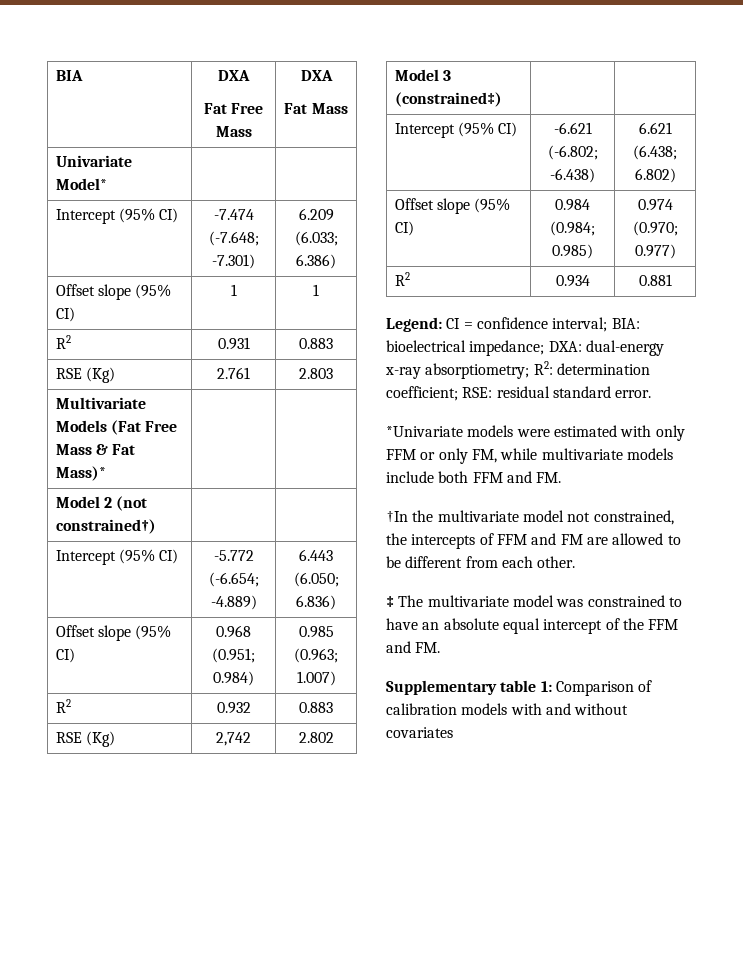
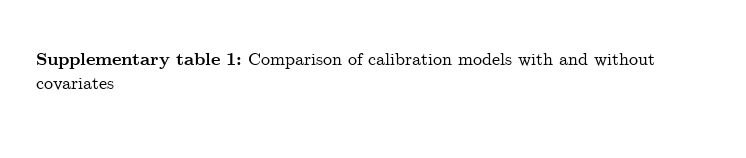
[55,70,83,81] [218,70,250,81] [203,103,264,114] [215,126,252,137] [300,70,333,81] [284,103,348,114] [55,155,132,167] [55,178,107,190] [55,208,179,224] [213,209,254,220] [208,231,259,246] [212,254,255,269] [298,208,334,221] [294,231,338,246] [296,254,336,269] [55,284,172,300] [55,307,75,322] [230,284,237,296] [313,284,319,296] [55,335,71,349] [217,337,250,350] [299,338,333,349] [55,367,115,383] [217,367,250,379] [299,368,333,379] [55,397,146,409] [55,420,178,435] [55,444,136,455] [55,466,106,481] [55,496,148,511] [55,519,156,534] [55,549,179,565] [213,550,254,561] [208,572,259,587] [210,595,257,610] [299,549,333,561] [293,572,339,587] [296,595,336,610] [55,625,172,641] [55,648,75,663] [216,625,251,638] [212,648,255,663] [213,671,254,686] [298,626,334,638] [294,648,338,663] [296,671,336,686] [55,699,71,713] [216,702,251,714] [299,702,333,713] [55,731,115,747] [216,732,251,746] [298,732,334,743] [394,69,451,81] [394,92,502,107] [394,122,518,138] [553,122,592,134] [547,145,598,160] [550,168,595,183] [638,122,672,134] [633,145,677,160] [634,168,676,183] [394,198,511,214] [394,221,414,236] [555,199,590,211] [550,221,595,236] [552,244,593,259] [637,199,673,211] [632,221,678,236] [634,244,676,259] [394,272,410,286] [555,275,590,287] [638,274,672,286] [386,317,640,332] [386,340,664,356] [385,361,650,379] [386,386,652,401] [386,425,685,441] [386,448,673,464] [386,471,562,483] [386,510,674,525] [386,533,681,549] [386,556,576,568] [386,595,682,607] [386,618,679,634] [386,641,441,653] BIA | DXA // Fat Free Mass | DXA // Fat Mass // Univariate Model* | | // Intercept (95% CI) | -7.474 (-7.648; -7.301) | 6.209 (6.033; 6.386) // Offset slope (95% CI) | 1 | 1 // R2 | 0.931 | 0.883 // RSE (Kg) | 2.761 | 2.803 // Multivariate Models (Fat Free Mass & Fat Mass)* | | // Model 2 (not constrained†) | | // Intercept (95% CI) | -5.772 (-6.654; -4.889) | 6.443 (6.050; 6.836) // Offset slope (95% CI) | 0.968 (0.951; 0.984) | 0.985 (0.963; 1.007) // R2 | 0.932 | 0.883 // RSE (Kg) | 2,742 | 2.802 // Model 3 (constrained‡) | | // Intercept (95% CI) | -6.621 (-6.802; -6.438) | 6.621 (6.438; 6.802) // Offset slope (95% CI) | 0.984 (0.984; 0.985) | 0.974 (0.970; 0.977) // R2 | 0.934 | 0.881 // Legend: CI = confidence interval; BIA: bioelectrical impedance; DXA: dual-energy x-ray absorptiometry; R2: determination coefficient; RSE: residual standard error. // *Univariate models were estimated with only FFM or only FM, while multivariate models include both FFM and FM. // †In the multivariate model not constrained, the intercepts of FFM and FM are allowed to be different from each other. // ‡ The multivariate model was constrained to have an absolute equal intercept of the FFM and FM. // -> (36, 61) none

